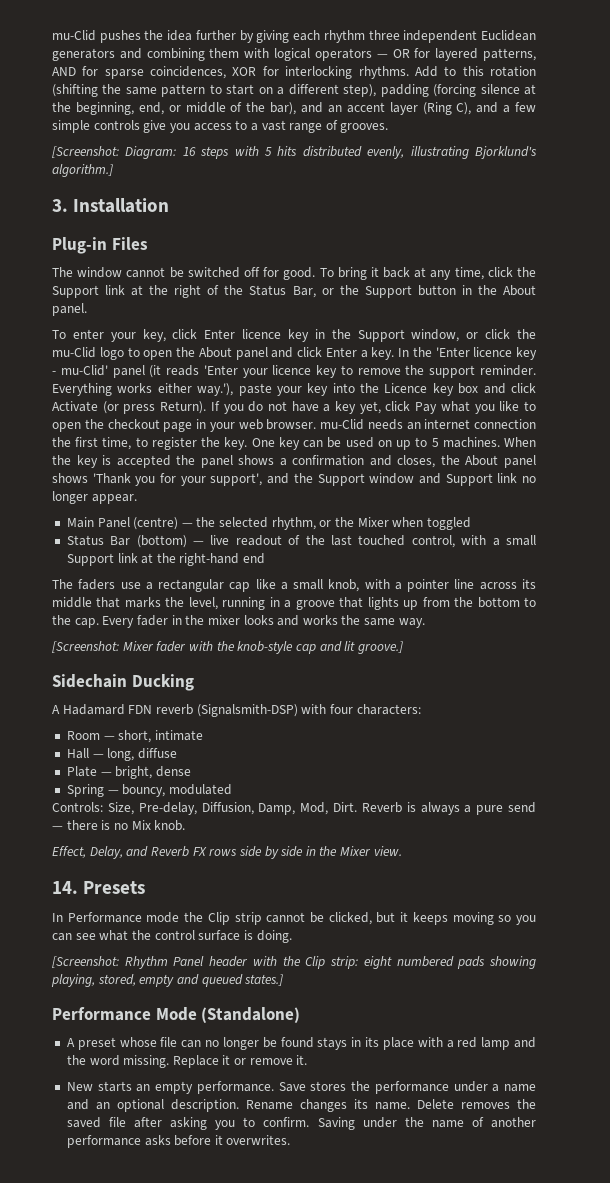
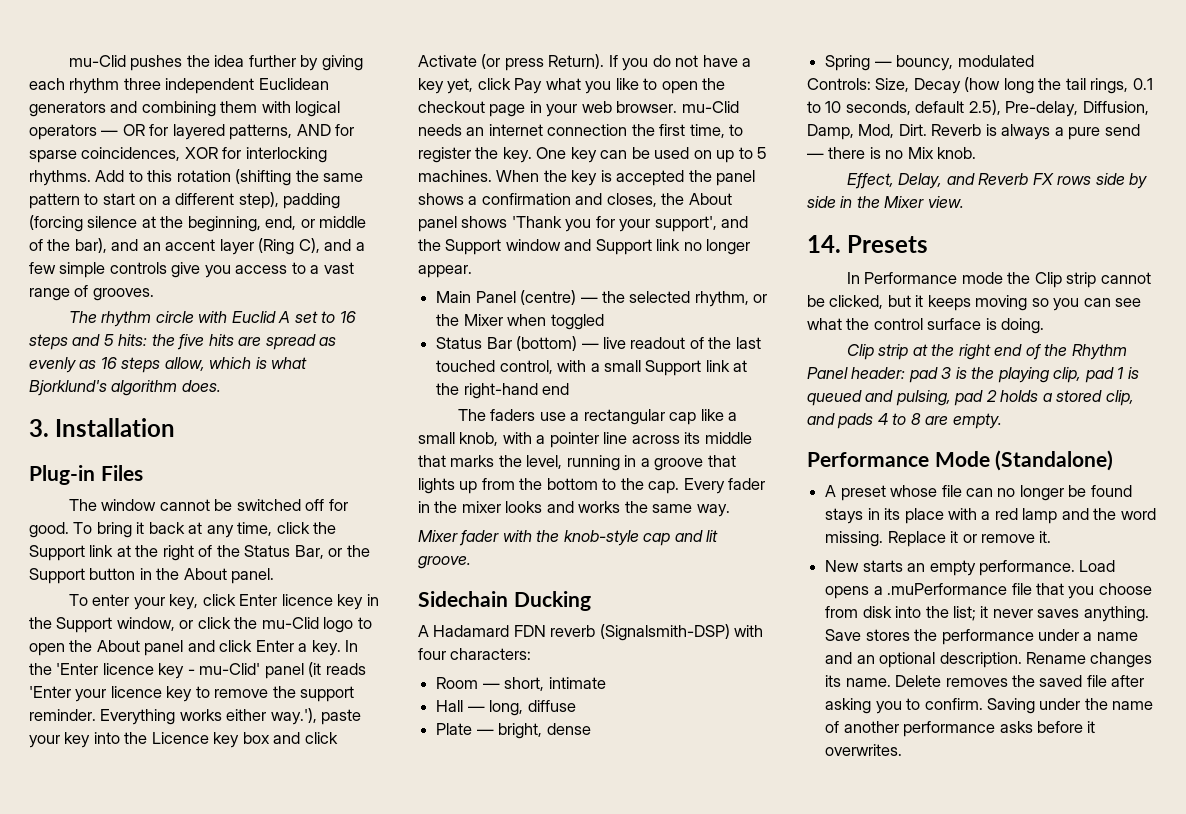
[52,146,537,159] [52,164,113,177] [Screenshot: Diagram: 16 steps with 5 hits distributed evenly, illustrating Bjorklund's algorithm.] -> [68,311,356,327] [29,334,337,350] [29,357,308,373] [29,380,221,396] The rhythm circle with Euclid A set to 16 steps and 5 hits: the five hits are spread as evenly as 16 steps allow, which is what Bjorklund's algorithm does.
[52,641,119,653] [Screenshot: -> (730, 510) none
[357,641,403,654] groove.] -> [418,556,471,569] groove.
(134, 808) none -> [913,77,1153,94] [807,100,1001,115] Decay (how long the tail rings, 0.1 to 10 seconds, default 2.5),
[52,956,536,969] [51,974,284,987] [Screenshot: Rhythm Panel header with the Clip strip: eight numbered pads showing playing, stored, empty and queued states.] -> [846,344,1127,360] [807,367,1139,383] [807,390,1134,406] [807,413,1002,429] Clip strip at the right end of the Rhythm Panel header: pad 3 is the playing clip, pad 1 is queued and pulsing, pad 2 holds a stored clip, and pads 4 to 8 are empty.
(274, 1087) none -> [1079,560,1116,572] [825,583,1152,599] [825,606,1149,622] Load opens a .muPerformance file that you choose from disk into the list; it never saves anything.

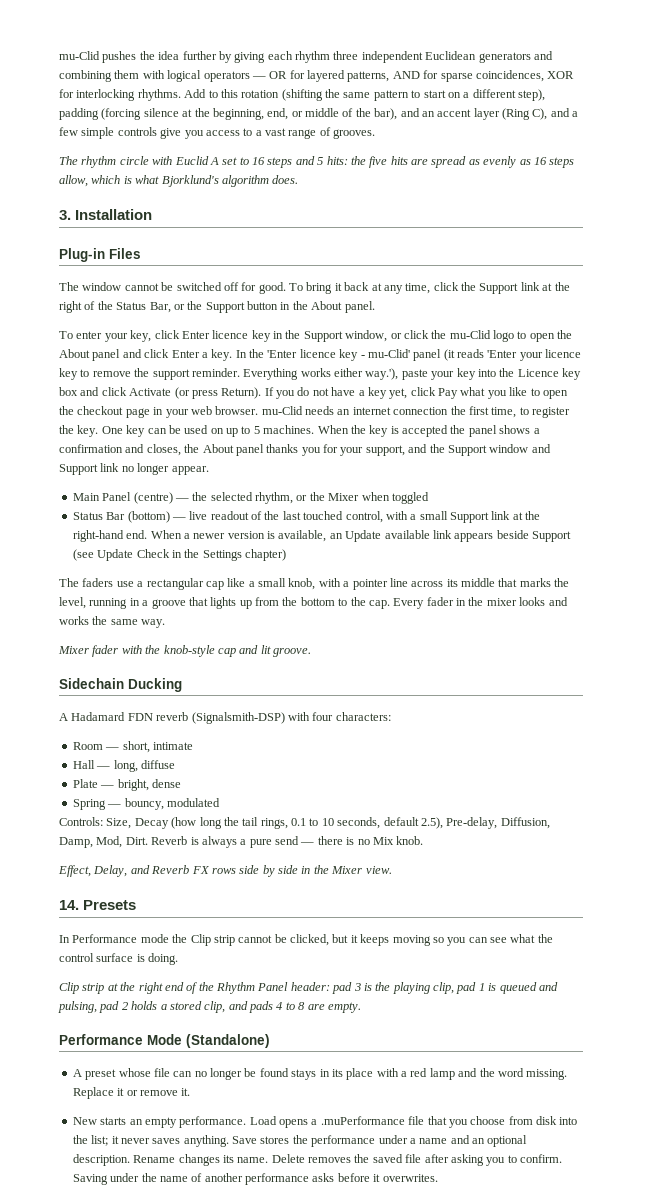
[461,216,562,228] shows 'Thank -> [266,444,299,453] thanks
[654,216,717,232] support', -> [365,445,405,456] support,
[542,383,570,395] end -> [126,530,571,542] [72,549,286,561] end. When a newer version is available, an Update available link appears beside Support (see Update Check in the Settings chapter)

